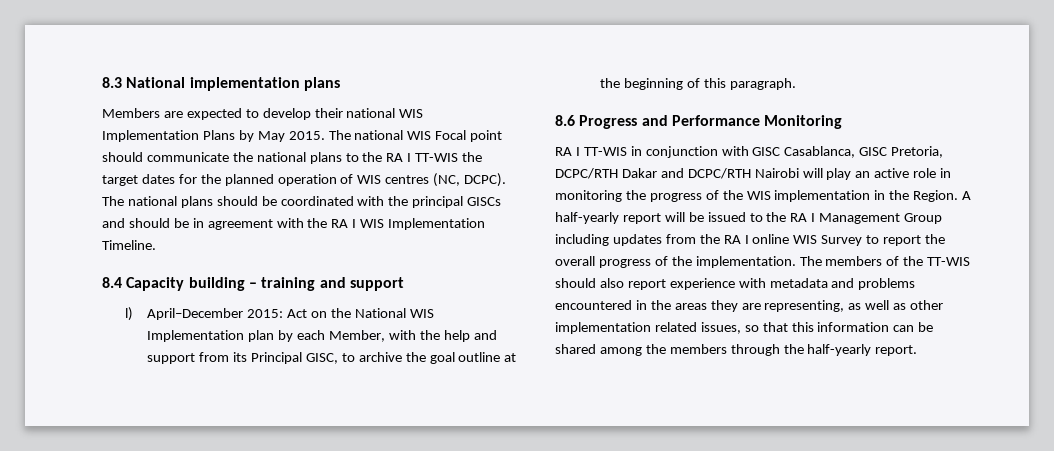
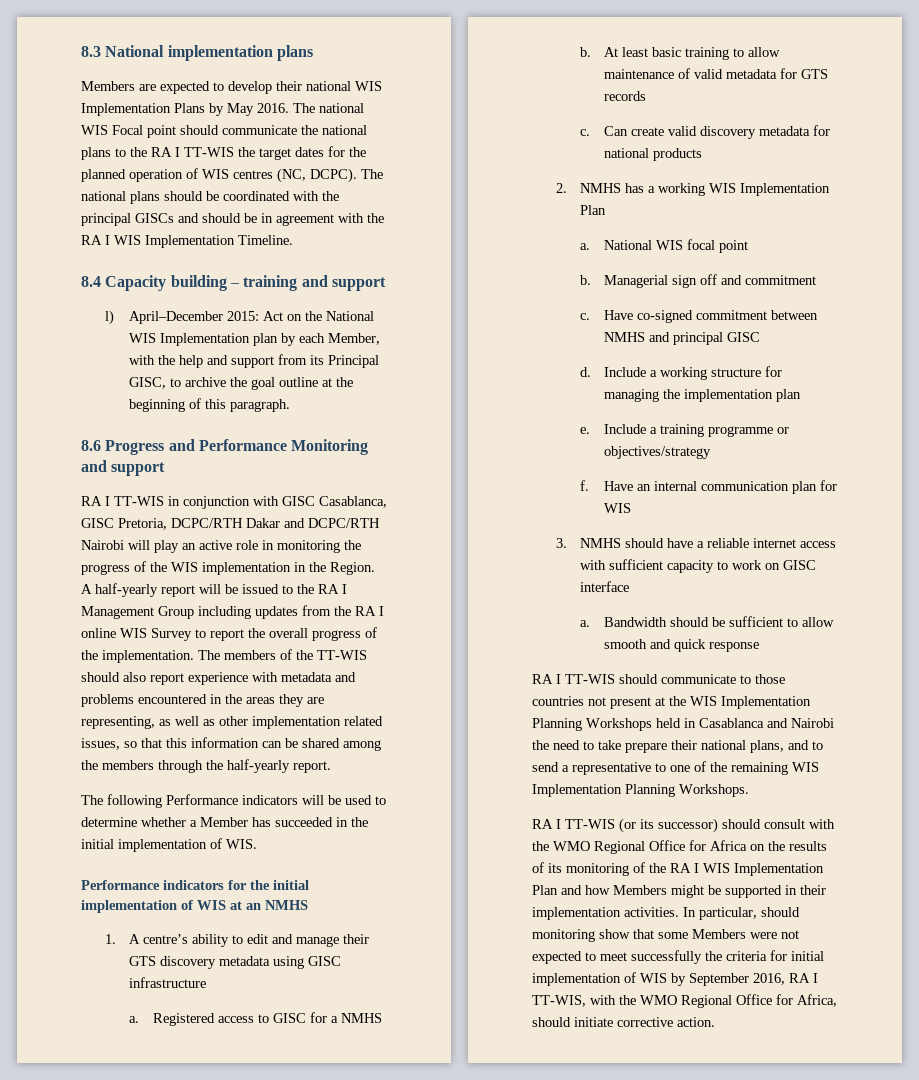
[288,131,325,140] 2015. -> [257,103,289,113] 2016.
(843, 122) none -> [81,460,166,476] and support
(918, 350) none -> [81,794,386,808] [81,817,368,827] [81,838,257,852] [81,880,309,890] [81,900,308,913] [104,934,369,947] [128,956,341,969] [128,977,206,988] [128,1012,382,1026] [579,47,780,60] [603,68,828,79] [603,91,646,101] [579,125,830,139] [603,148,702,161] [555,183,830,196] [579,205,606,215] [579,239,748,253] [579,274,816,288] [579,310,818,323] [603,332,760,345] [579,366,782,380] [603,389,801,402] [579,424,789,437] [603,446,711,459] [579,480,837,494] [603,503,631,513] [555,538,836,548] [579,559,816,573] [579,581,629,592] [579,616,834,627] [603,639,759,652] [532,674,785,684] [532,696,811,709] [532,718,834,731] [532,740,823,753] [532,761,819,775] [532,784,749,797] [532,818,835,833] [532,840,827,854] [532,862,824,876] [532,885,826,898] [532,907,800,920] [532,929,799,942] [532,950,824,964] [532,972,818,986] [532,994,837,1008] [532,1017,715,1027] // The following Performance indicators will be used to determine whether a Member has succeeded in the initial implementation of WIS. // Performance indicators for the initial implementation of WIS at an NMHS // 1. A centre’s ability to edit and manage their GTS discovery metadata using GISC infrastructure // a. Registered access to GISC for a NMHS // b. At least basic training to allow maintenance of valid metadata for GTS records // c. Can create valid discovery metadata for national products // 2. NMHS has a working WIS Implementation Plan // a. National WIS focal point // b. Managerial sign off and commitment // c. Have co-signed commitment between NMHS and principal GISC // d. Include a working structure for managing the implementation plan // e. Include a training programme or objectives/strategy // f. Have an internal communication plan for WIS // 3. NMHS should have a reliable internet access with sufficient capacity to work on GISC interface // a. Bandwidth should be sufficient to allow smooth and quick response // RA I TT-WIS should communicate to those countries not present at the WIS Implementation Planning Workshops held in Casablanca and Nairobi the need to take prepare their national plans, and to send a representative to one of the remaining WIS Implementation Planning Workshops. // RA I TT-WIS (or its successor) should consult with the WMO Regional Office for Africa on the results of its monitoring of the RA I WIS Implementation Plan and how Members might be supported in their implementation activities. In particular, should monitoring show that some Members were not expected to meet successfully the criteria for initial implementation of WIS by September 2016, RA I TT-WIS, with the WMO Regional Office for Africa, should initiate corrective action.

